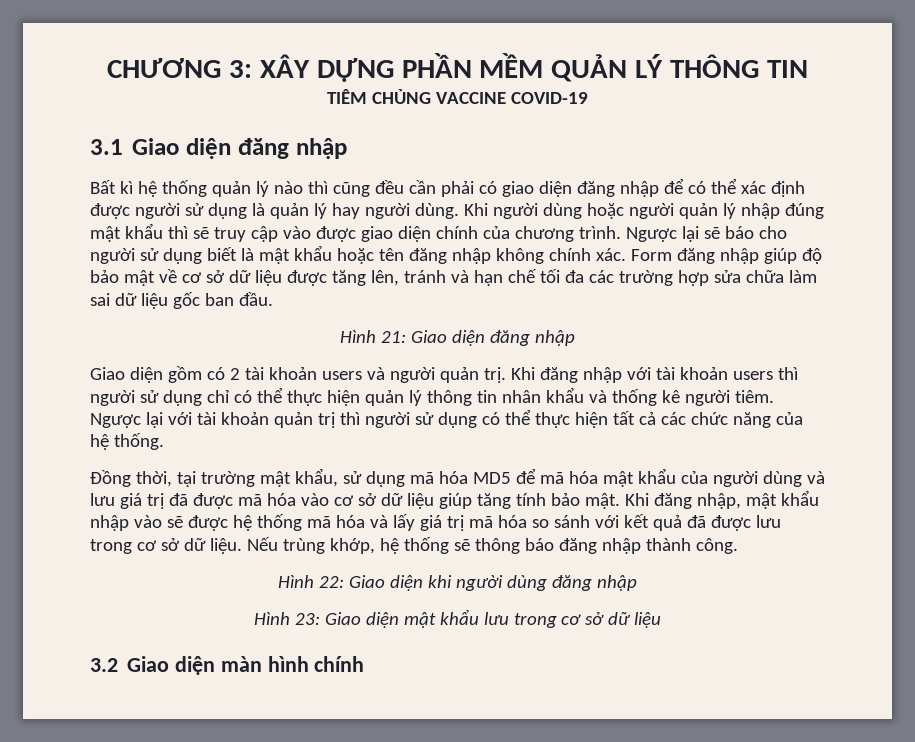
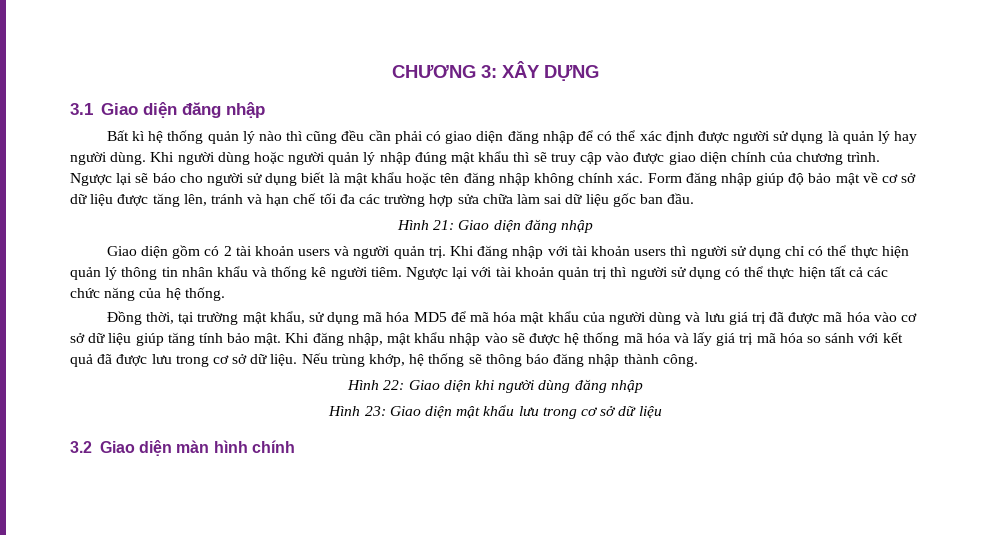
[401,53,808,82] [327,89,588,104] PHẦN MỀM QUẢN LÝ THÔNG TIN // TIÊM CHỦNG VACCINE COVID-19 -> (599, 73) none

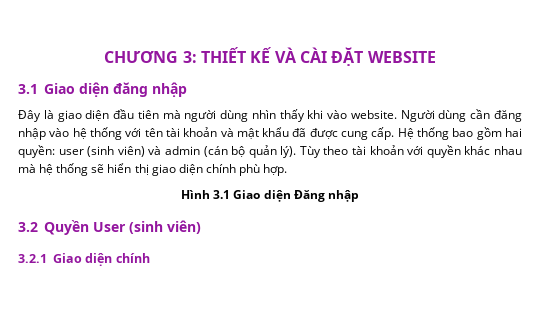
[502,61,599,81] XÂY DỰNG -> [201,47,436,66] THIẾT KẾ VÀ CÀI ĐẶT WEBSITE
[106,130,918,144] [70,151,881,165] [70,172,917,186] [70,193,695,207] [397,219,593,233] [106,245,909,259] [70,266,889,280] [70,287,225,301] [106,311,917,325] [70,332,903,346] [70,353,698,367] [347,379,643,393] [328,405,662,419] [70,440,248,456] Bất kì hệ thống quản lý nào thì cũng đều cần phải có giao diện đăng nhập để có thể xác định được người sử dụng là quản lý hay người dùng. Khi người dùng hoặc người quản lý nhập đúng mật khẩu thì sẽ truy cập vào được giao diện chính của chương trình. Ngược lại sẽ báo cho người sử dụng biết là mật khẩu hoặc tên đăng nhập không chính xác. Form đăng nhập giúp độ bảo mật về cơ sở dữ liệu được tăng lên, tránh và hạn chế tối đa các trường hợp sửa chữa làm sai dữ liệu gốc ban đầu. // Hình 21: Giao diện đăng nhập // Giao diện gồm có 2 tài khoản users và người quản trị. Khi đăng nhập với tài khoản users thì người sử dụng chỉ có thể thực hiện quản lý thông tin nhân khẩu và thống kê người tiêm. Ngược lại với tài khoản quản trị thì người sử dụng có thể thực hiện tất cả các chức năng của hệ thống. // Đồng thời, tại trường mật khẩu, sử dụng mã hóa MD5 để mã hóa mật khẩu của người dùng và lưu giá trị đã được mã hóa vào cơ sở dữ liệu giúp tăng tính bảo mật. Khi đăng nhập, mật khẩu nhập vào sẽ được hệ thống mã hóa và lấy giá trị mã hóa so sánh với kết quả đã được lưu trong cơ sở dữ liệu. Nếu trùng khớp, hệ thống sẽ thông báo đăng nhập thành công. // Hình 22: Giao diện khi người dùng đăng nhập // Hình 23: Giao diện mật khẩu lưu trong cơ sở dữ liệu // 3.2 Giao diện màn hình -> [18,109,522,122] [18,127,523,140] [18,145,522,158] [18,163,288,176] [181,190,359,202] [18,220,201,235] [18,253,113,266] Đây là giao diện đầu tiên mà người dùng nhìn thấy khi vào website. Người dùng cần đăng nhập vào hệ thống với tên tài khoản và mật khẩu đã được cung cấp. Hệ thống bao gồm hai quyền: user (sinh viên) và admin (cán bộ quản lý). Tùy theo tài khoản với quyền khác nhau mà hệ thống sẽ hiển thị giao diện chính phù hợp. // Hình 3.1 Giao diện Đăng nhập // 3.2 Quyền User (sinh viên) // 3.2.1 Giao diện

